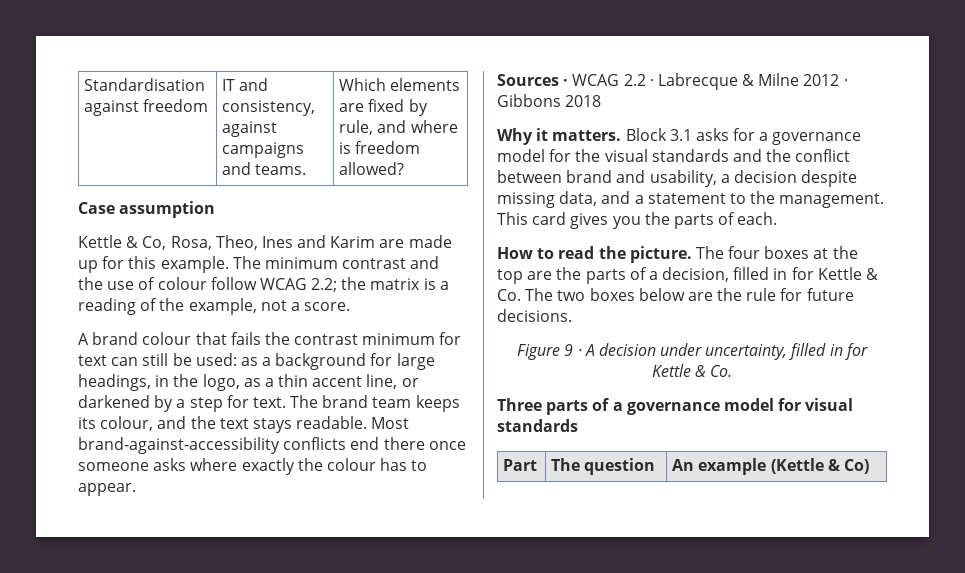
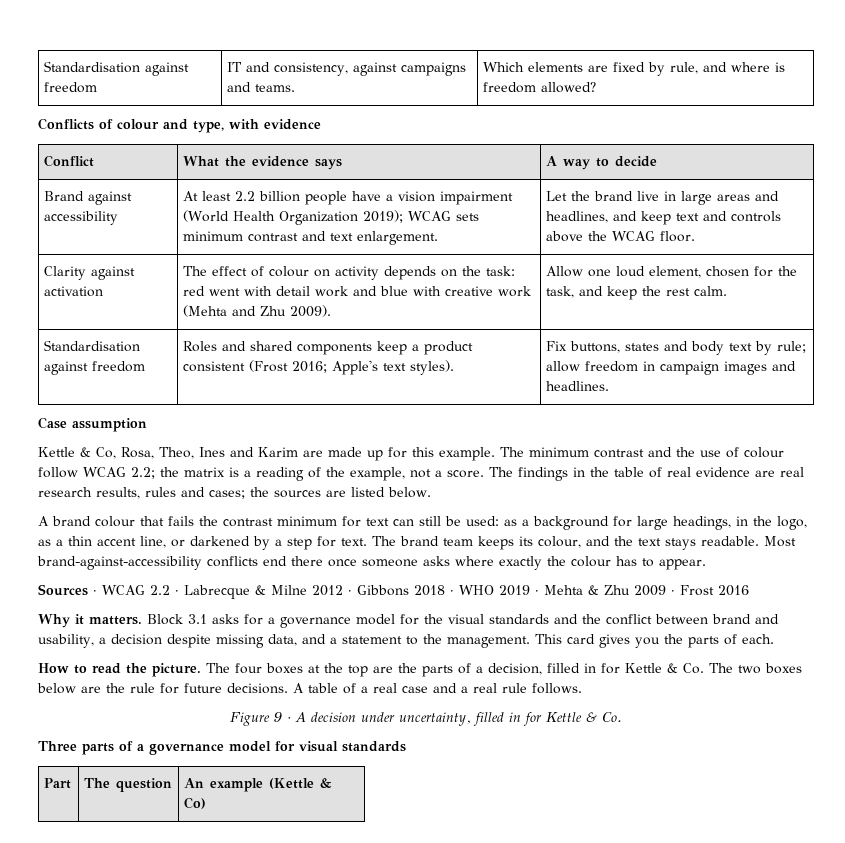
(405, 168) none -> [38,118,321,133] [44,155,95,167] [183,156,343,170] [546,156,658,170] [44,191,133,205] [44,211,119,225] [183,191,514,205] [183,210,480,225] [183,231,439,245] [546,191,780,205] [546,211,782,225] [546,231,696,242] [44,266,136,280] [44,286,104,297] [183,266,516,280] [183,286,532,297] [183,305,332,317] [546,266,798,278] [546,286,728,300] [44,340,141,352] [44,361,146,375] [183,341,474,355] [183,360,455,375] [546,341,807,355] [546,361,797,375] [546,381,610,391] // Conflicts of colour and type, with evidence // Conflict | What the evidence says | A way to decide // Brand against accessibility | At least 2.2 billion people have a vision impairment (World Health Organization 2019); WCAG sets minimum contrast and text enlargement. | Let the brand live in large areas and headlines, and keep text and controls above the WCAG floor. // Clarity against activation | The effect of colour on activity depends on the task: red went with detail work and blue with creative work (Mehta and Zhu 2009). | Allow one loud element, chosen for the task, and keep the rest calm. // Standardisation against freedom | Roles and shared components keep a product consistent (Frost 2016; Apple's text styles). | Fix buttons, states and body text by rule; allow freedom in campaign images and headlines.
(351, 306) none -> [489,467,804,481] [38,487,431,499] The findings in the table of real evidence are real research results, rules and cases; the sources are listed below.
(602, 101) none -> [450,585,749,596] · WHO 2019 · Mehta & Zhu 2009 · Frost 2016
(572, 315) none -> [293,683,582,694] A table of a real case and a real rule follows.

